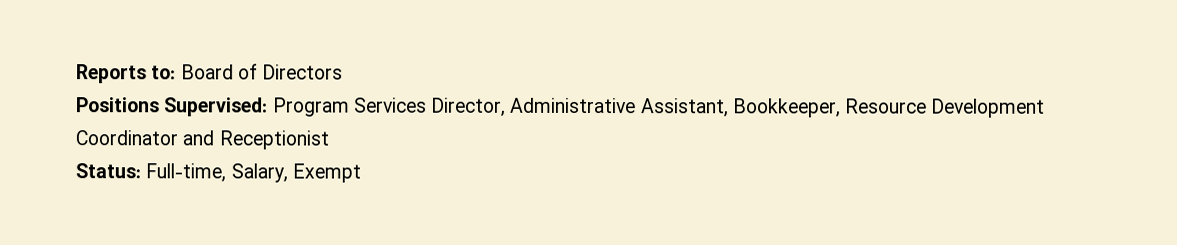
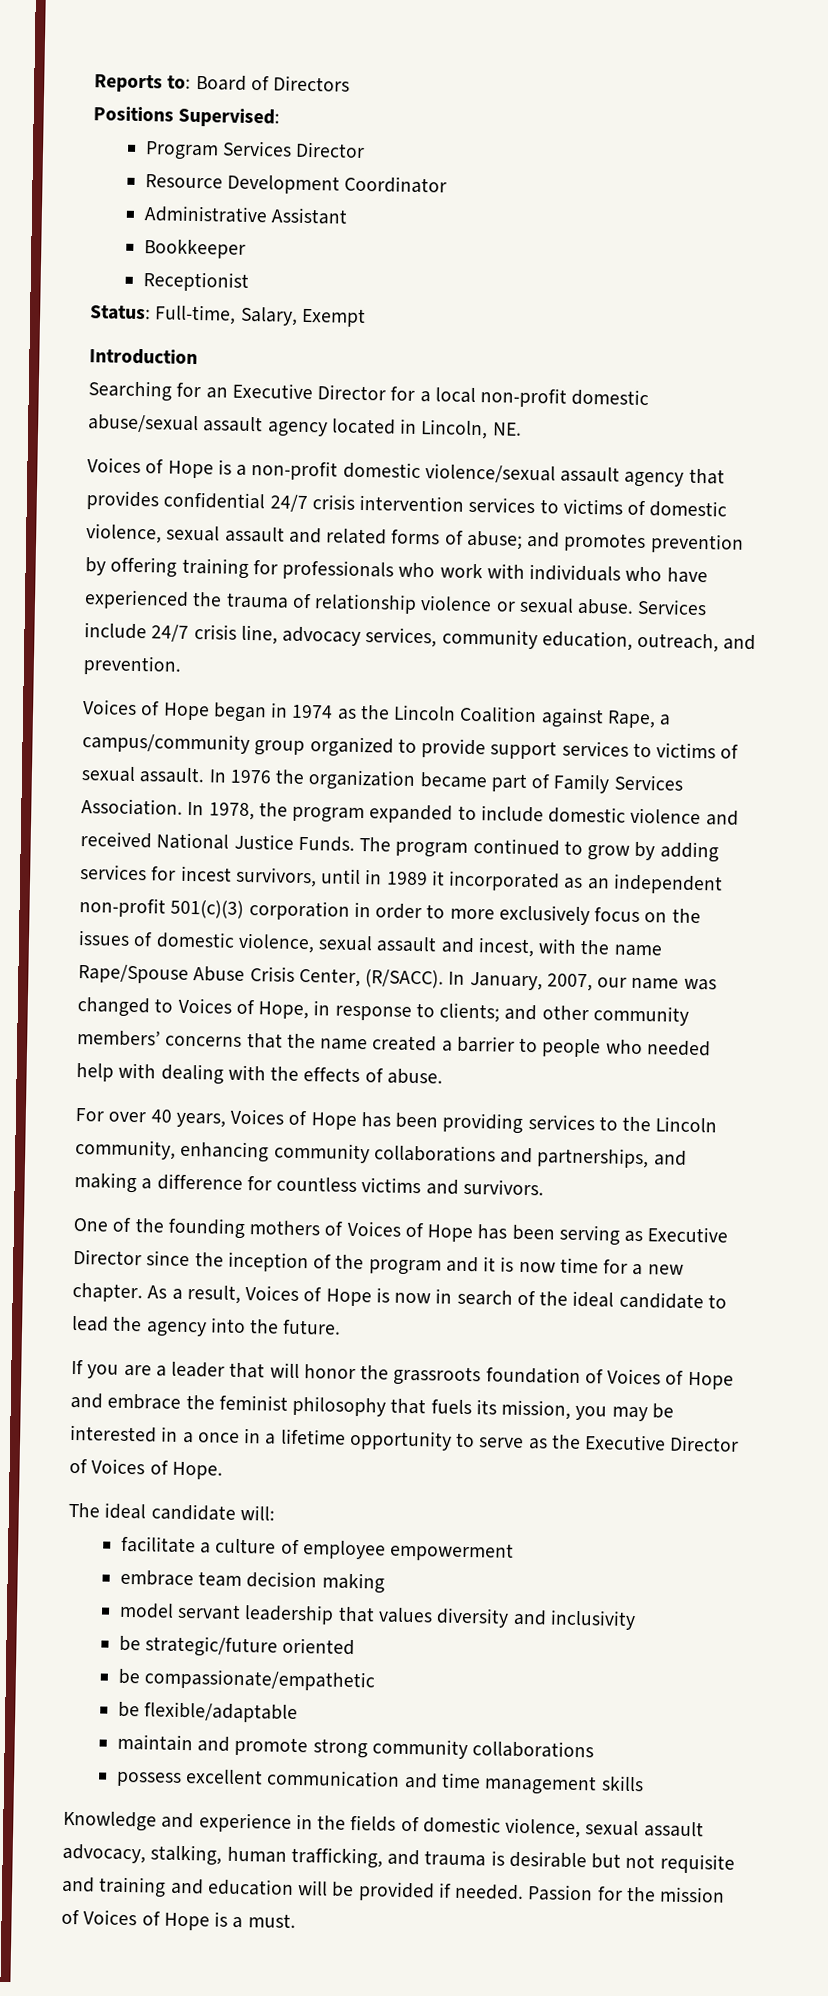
(269, 107) none -> (281, 117) //
[431,97,841,118] Director, Administrative Assistant, Bookkeeper, -> [295,141,366,158] Director //
[182,130,215,146] and -> [143,205,349,225] [143,239,246,259] // Administrative Assistant // Bookkeeper //
(361, 173) none -> [89,348,198,366] [88,380,650,408] [88,414,522,440] [87,457,725,488] [86,490,728,518] [86,523,744,554] [85,556,708,584] [84,589,708,616] [84,622,757,653] [83,655,182,676] [83,699,672,729] [82,732,740,760] [81,766,683,794] [81,798,739,826] [80,831,719,863] [80,864,723,895] [79,897,701,926] [78,930,662,958] [78,964,717,992] [77,997,689,1026] [77,1030,711,1058] [76,1062,443,1085] [75,1108,718,1134] [75,1138,687,1169] [74,1171,544,1196] [73,1217,729,1246] [73,1248,684,1276] [72,1282,727,1310] [72,1315,342,1338] [71,1359,734,1390] [70,1392,674,1422] [70,1424,740,1452] [69,1458,223,1480] [68,1502,275,1521] [120,1535,515,1562] [119,1569,385,1594] [118,1602,636,1631] [118,1635,356,1658] [117,1668,376,1692] [117,1701,299,1724] [116,1733,595,1760] [115,1769,644,1796] [63,1810,704,1839] [62,1843,735,1874] [62,1876,726,1903] [61,1909,296,1931] // Introduction // Searching for an Executive Director for a local non-profit domestic abuse/sexual assault agency located in Lincoln, NE. // Voices of Hope is a non-profit domestic violence/sexual assault agency that provides confidential 24/7 crisis intervention services to victims of domestic violence, sexual assault and related forms of abuse; and promotes prevention by offering training for professionals who work with individuals who have experienced the trauma of relationship violence or sexual abuse. Services include 24/7 crisis line, advocacy services, community education, outreach, and prevention. // Voices of Hope began in 1974 as the Lincoln Coalition against Rape, a campus/community group organized to provide support services to victims of sexual assault. In 1976 the organization became part of Family Services Association. In 1978, the program expanded to include domestic violence and received National Justice Funds. The program continued to grow by adding services for incest survivors, until in 1989 it incorporated as an independent non-profit 501(c)(3) corporation in order to more exclusively focus on the issues of domestic violence, sexual assault and incest, with the name Rape/Spouse Abuse Crisis Center, (R/SACC). In January, 2007, our name was changed to Voices of Hope, in response to clients; and other community members’ concerns that the name created a barrier to people who needed help with dealing with the effects of abuse. // For over 40 years, Voices of Hope has been providing services to the Lincoln community, enhancing community collaborations and partnerships, and making a difference for countless victims and survivors. // One of the founding mothers of Voices of Hope has been serving as Executive Director since the inception of the program and it is now time for a new chapter. As a result, Voices of Hope is now in search of the ideal candidate to lead the agency into the future. // If you are a leader that will honor the grassroots foundation of Voices of Hope and embrace the feminist philosophy that fuels its mission, you may be interested in a once in a lifetime opportunity to serve as the Executive Director of Voices of Hope. // The ideal candidate will: // facilitate a culture of employee empowerment // embrace team decision making // model servant leadership that values diversity and inclusivity // be strategic/future oriented // be compassionate/empathetic // be flexible/adaptable // maintain and promote strong community collaborations // possess excellent communication and time management skills // Knowledge and experience in the fields of domestic violence, sexual assault advocacy, stalking, human trafficking, and trauma is desirable but not requisite and training and education will be provided if needed. Passion for the mission of Voices of Hope is a must.

